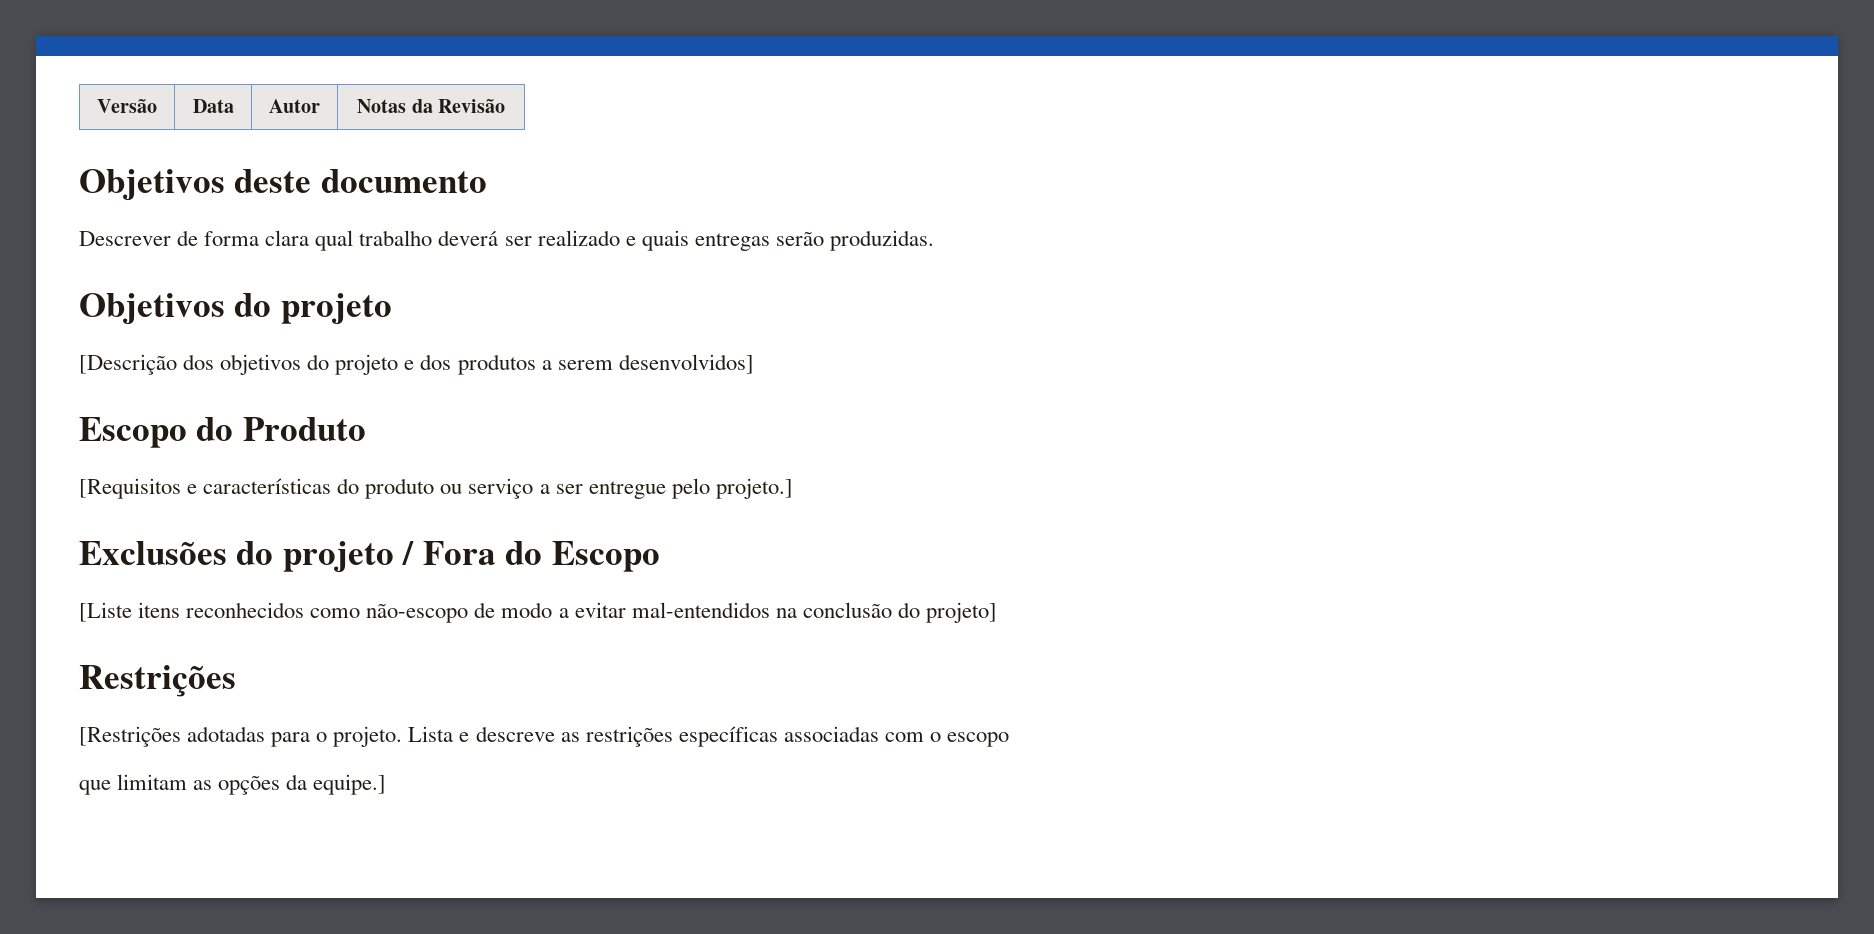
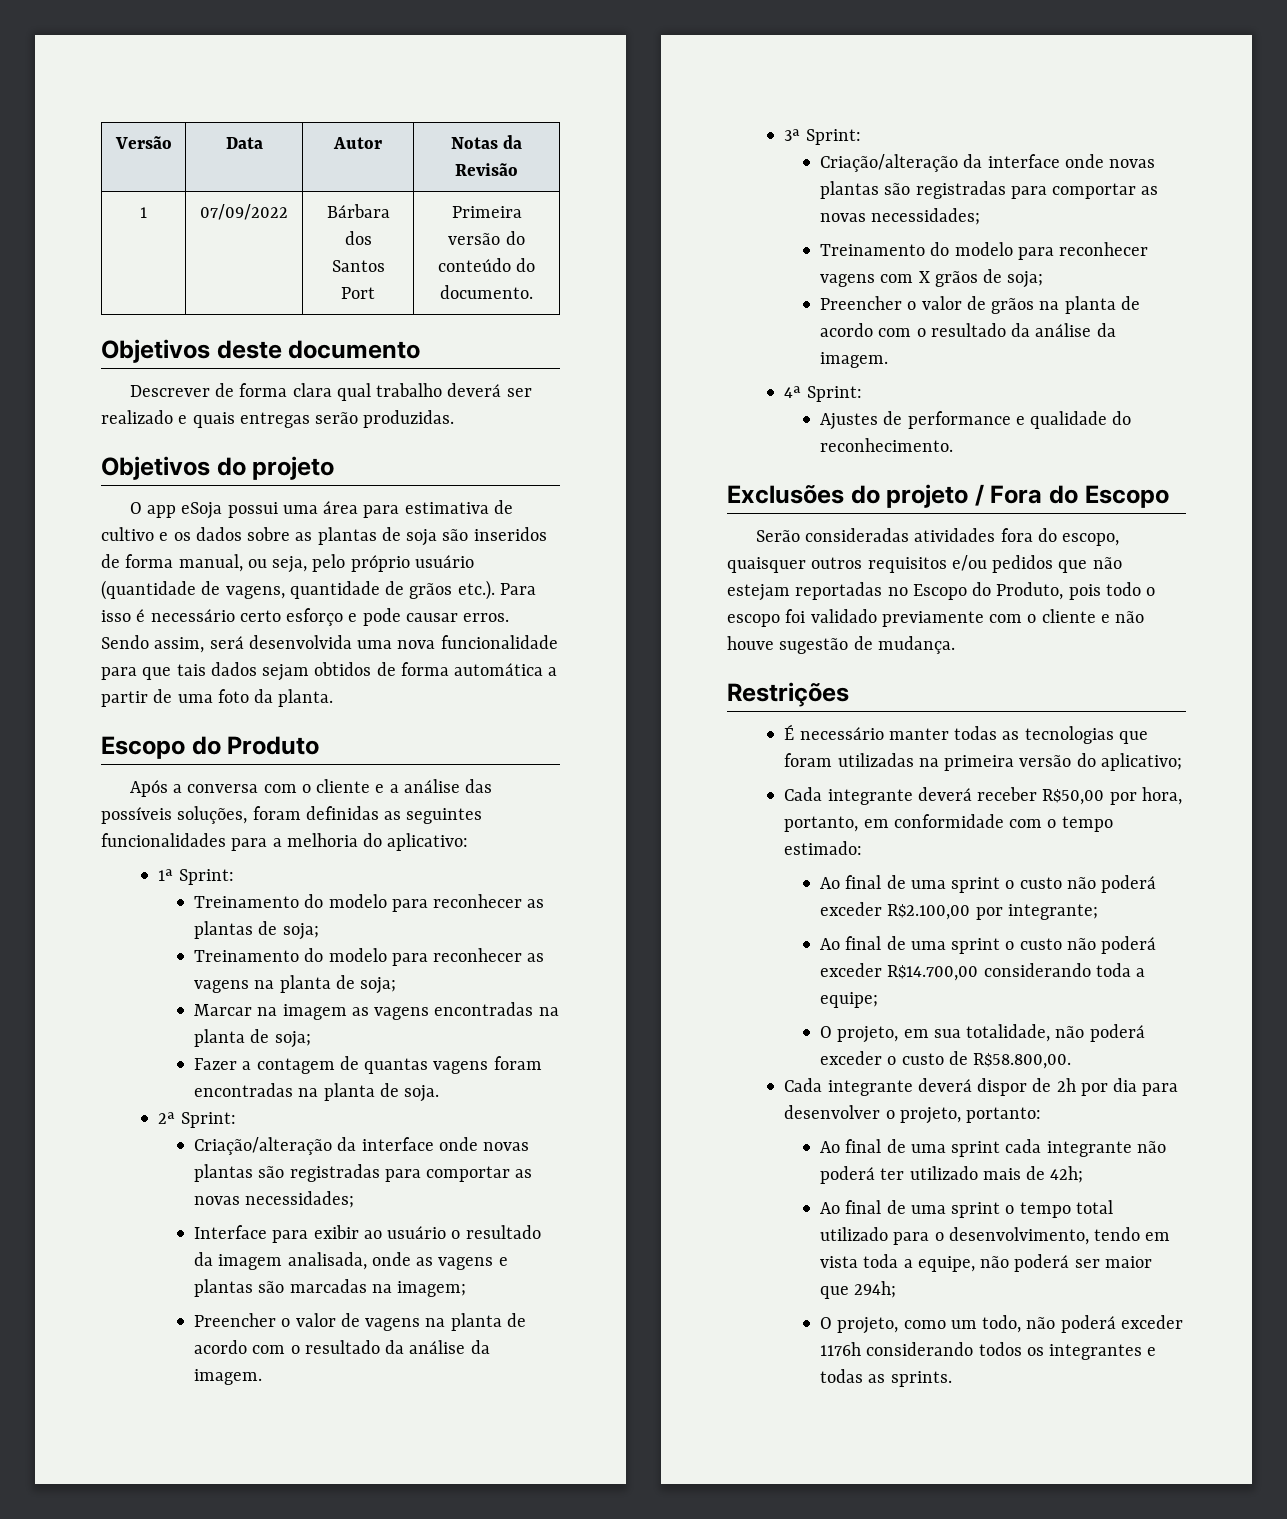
(505, 106) none -> [140,207,147,218] [200,204,288,220] [326,204,390,218] [344,231,372,245] [331,260,385,272] [341,287,375,299] [451,206,522,218] [448,231,525,245] [437,258,536,272] [440,285,533,299] // 1 | 07/09/2022 | Bárbara dos Santos Port | Primeira versão do conteúdo do documento.
[79,354,754,375] [79,417,366,448] [79,478,793,499] [Descrição dos objetivos do projeto e dos produtos a serem desenvolvidos] // Escopo do Produto // [Requisitos e características do produto ou serviço a ser entregue pelo projeto.] -> [129,500,513,519] [101,527,547,546] [101,554,474,573] [101,580,536,600] [101,608,510,626] [101,635,558,653] [101,662,558,681] [101,689,334,707] [101,736,320,759] [129,779,493,797] [101,806,483,824] [101,833,469,851] [158,869,234,885] [194,894,545,912] [194,921,319,940] [194,948,545,966] [194,975,397,994] [194,1002,559,1020] [194,1029,311,1048] [194,1056,542,1074] [194,1083,440,1102] [158,1112,236,1128] [194,1137,530,1155] [194,1164,533,1182] [194,1191,355,1208] [194,1225,541,1243] [194,1252,508,1270] [194,1279,467,1297] [194,1313,526,1331] [194,1340,490,1354] [194,1369,263,1385] [784,129,861,145] [820,154,1156,172] [820,181,1159,199] [820,208,981,225] [820,242,1149,260] [820,269,1044,288] [820,296,1140,314] [820,323,1116,337] [820,352,889,368] [784,386,862,402] [820,411,1132,430] [820,438,954,452] O app eSoja possui uma área para estimativa de cultivo e os dados sobre as plantas de soja são inseridos de forma manual, ou seja, pelo próprio usuário (quantidade de vagens, quantidade de grãos etc.). Para isso é necessário certo esforço e pode causar erros. Sendo assim, será desenvolvida uma nova funcionalidade para que tais dados sejam obtidos de forma automática a partir de uma foto da planta. // Escopo do Produto // Após a conversa com o cliente e a análise das possíveis soluções, foram definidas as seguintes funcionalidades para a melhoria do aplicativo: // 1ª Sprint: // Treinamento do modelo para reconhecer as plantas de soja; // Treinamento do modelo para reconhecer as vagens na planta de soja; // Marcar na imagem as vagens encontradas na planta de soja; // Fazer a contagem de quantas vagens foram encontradas na planta de soja. // 2ª Sprint: // Criação/alteração da interface onde novas plantas são registradas para comportar as novas necessidades; // Interface para exibir ao usuário o resultado da imagem analisada, onde as vagens e plantas são marcadas na imagem; // Preencher o valor de vagens na planta de acordo com o resultado da análise da imagem. // 3ª Sprint: // Criação/alteração da interface onde novas plantas são registradas para comportar as novas necessidades; // Treinamento do modelo para reconhecer vagens com X grãos de soja; // Preencher o valor de grãos na planta de acordo com o resultado da análise da imagem. // 4ª Sprint: // Ajustes de performance e qualidade do reconhecimento.
[79,602,997,623] [79,665,236,697] [79,726,1010,747] [79,774,387,795] [Liste itens reconhecidos como não-escopo de modo a evitar mal-entendidos na conclusão do projeto] // Restrições // [Restrições adotadas para o projeto. Lista e descreve as restrições específicas associadas com o escopo // que limitam as opções da equipe.] -> [755,528,1120,546] [727,555,1122,573] [727,582,1156,601] [727,609,1145,627] [727,636,955,654] [727,682,849,707] [784,724,1148,744] [784,753,1182,771] [784,787,1182,805] [784,814,1113,832] [784,841,863,855] [820,875,1157,893] [820,902,1098,920] [820,936,1157,954] [820,963,1146,981] [820,992,879,1008] [820,1024,1145,1043] [820,1051,1072,1069] [784,1078,1179,1096] [784,1105,1042,1124] [820,1139,1166,1157] [820,1166,1084,1184] [820,1200,1113,1218] [820,1227,1171,1245] [820,1254,1152,1272] [820,1281,897,1299] [820,1315,1183,1334] [820,1342,1157,1360] [820,1369,952,1387] Serão consideradas atividades fora do escopo, quaisquer outros requisitos e/ou pedidos que não estejam reportadas no Escopo do Produto, pois todo o escopo foi validado previamente com o cliente e não houve sugestão de mudança. // Restrições // É necessário manter todas as tecnologias que foram utilizadas na primeira versão do aplicativo; // Cada integrante deverá receber R$50,00 por hora, portanto, em conformidade com o tempo estimado: // Ao final de uma sprint o custo não poderá exceder R$2.100,00 por integrante; // Ao final de uma sprint o custo não poderá exceder R$14.700,00 considerando toda a equipe; // O projeto, em sua totalidade, não poderá exceder o custo de R$58.800,00. // Cada integrante deverá dispor de 2h por dia para desenvolver o projeto, portanto: // Ao final de uma sprint cada integrante não poderá ter utilizado mais de 42h; // Ao final de uma sprint o tempo total utilizado para o desenvolvimento, tendo em vista toda a equipe, não poderá ser maior que 294h; // O projeto, como um todo, não poderá exceder 1176h considerando todos os integrantes e todas as sprints.

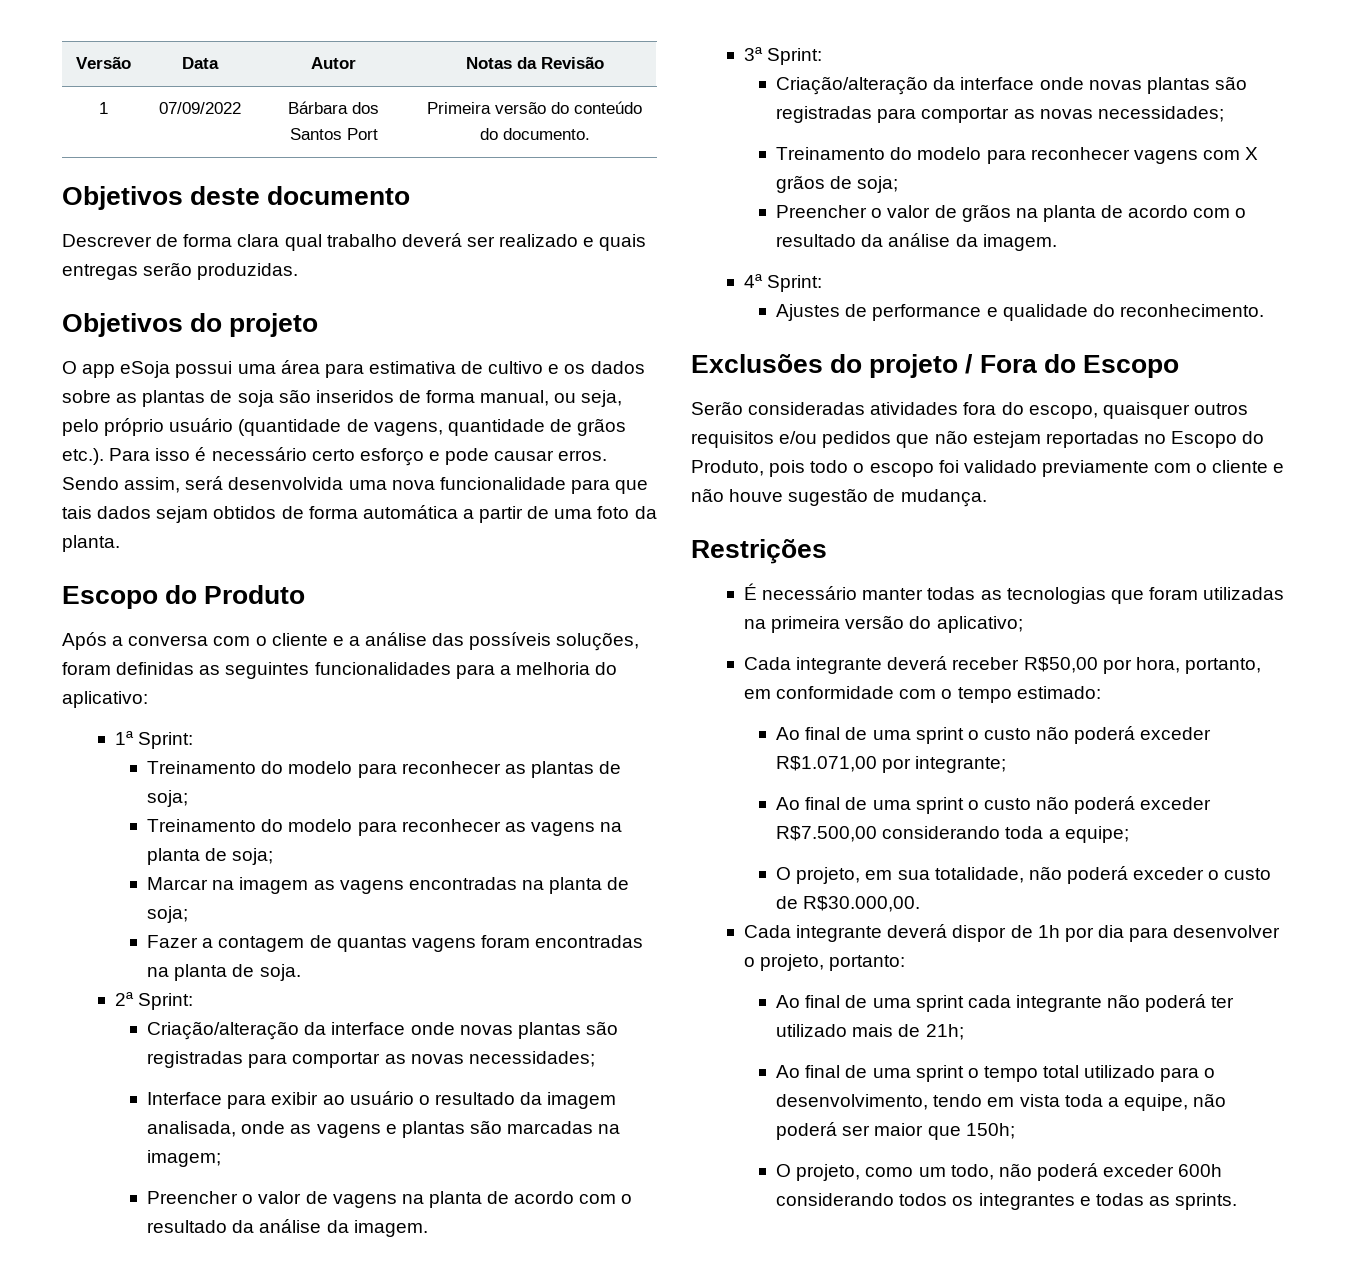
[887,904,971,920] R$2.100,00 -> [776,756,878,772] R$1.071,00
[887,965,979,981] R$14.700,00 -> [776,826,878,842] R$7.500,00
[973,1053,1072,1069] R$58.800,00. -> [803,896,921,912] R$30.000,00.
[1056,1078,1076,1092] 2h -> [1037,925,1060,938] 1h
[1050,1166,1084,1183] 42h; -> [925,1024,964,1040] 21h;
[854,1281,897,1298] 294h; -> [965,1123,1015,1139] 150h;
[820,1342,862,1356] 1176h -> [1178,1164,1223,1177] 600h

